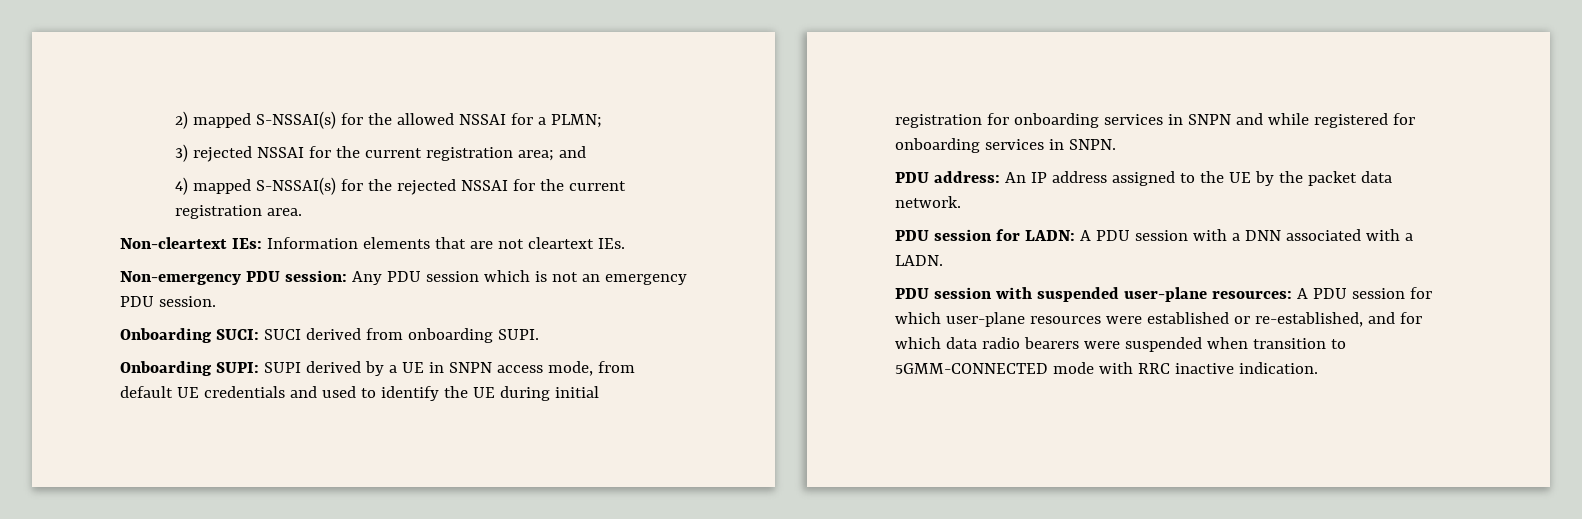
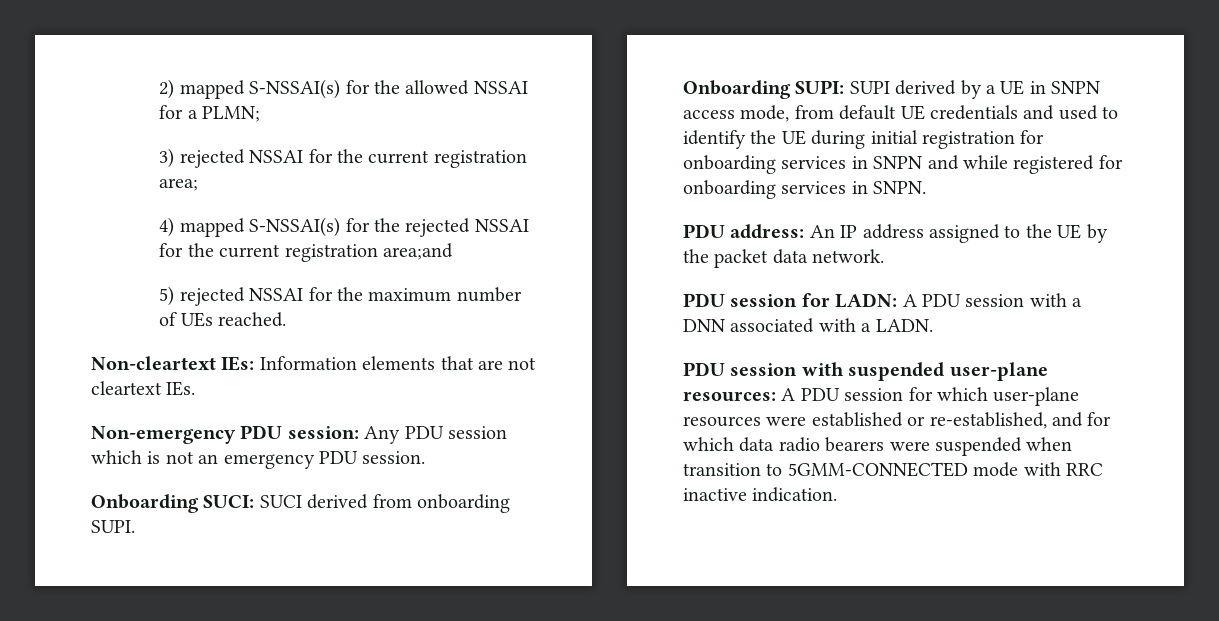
[558,146,586,158] and -> (199, 184) none
[266,208,302,216] area. -> [382,243,453,260] [159,286,522,306] [159,312,287,327] area;and // 5) rejected NSSAI for the maximum number of UEs reached.

